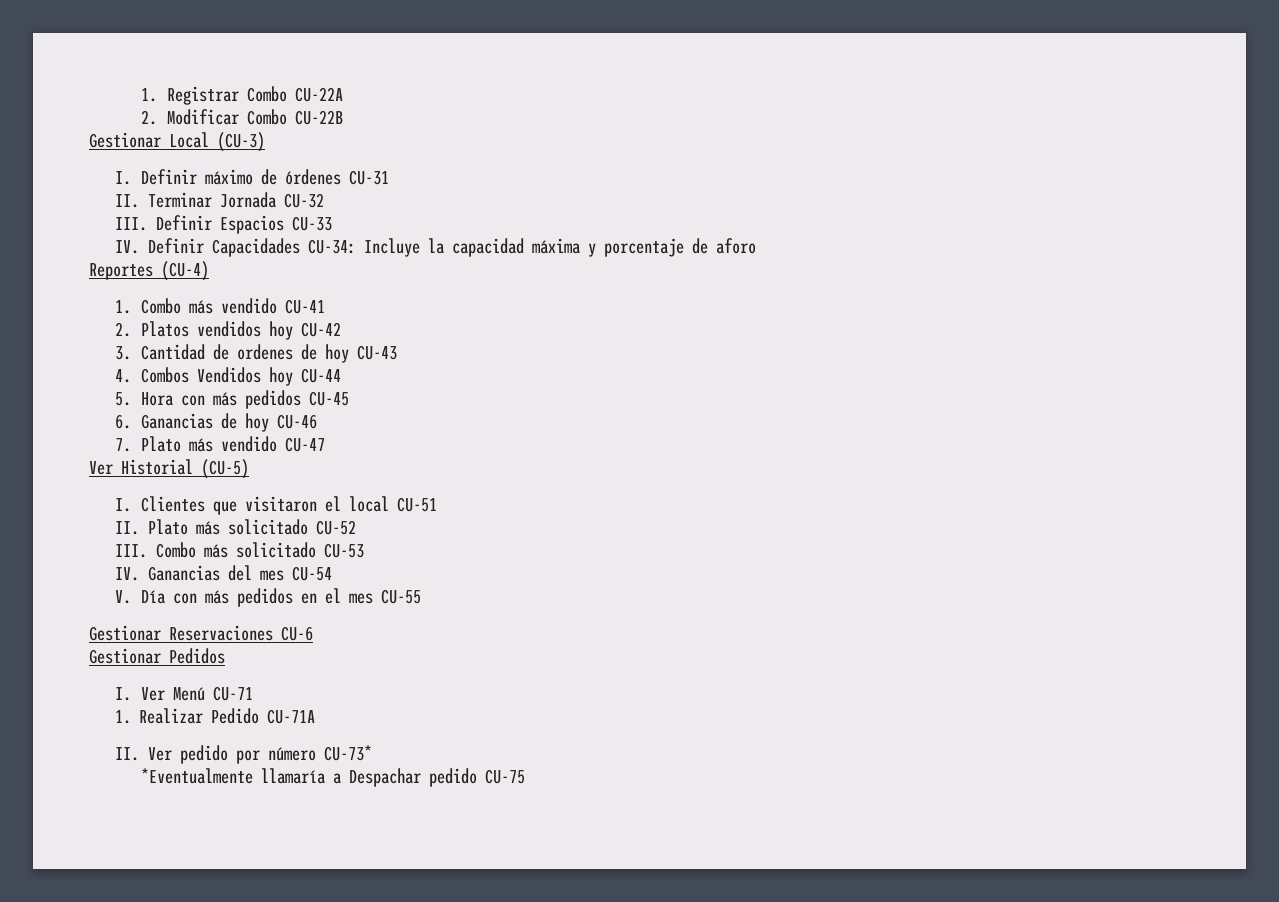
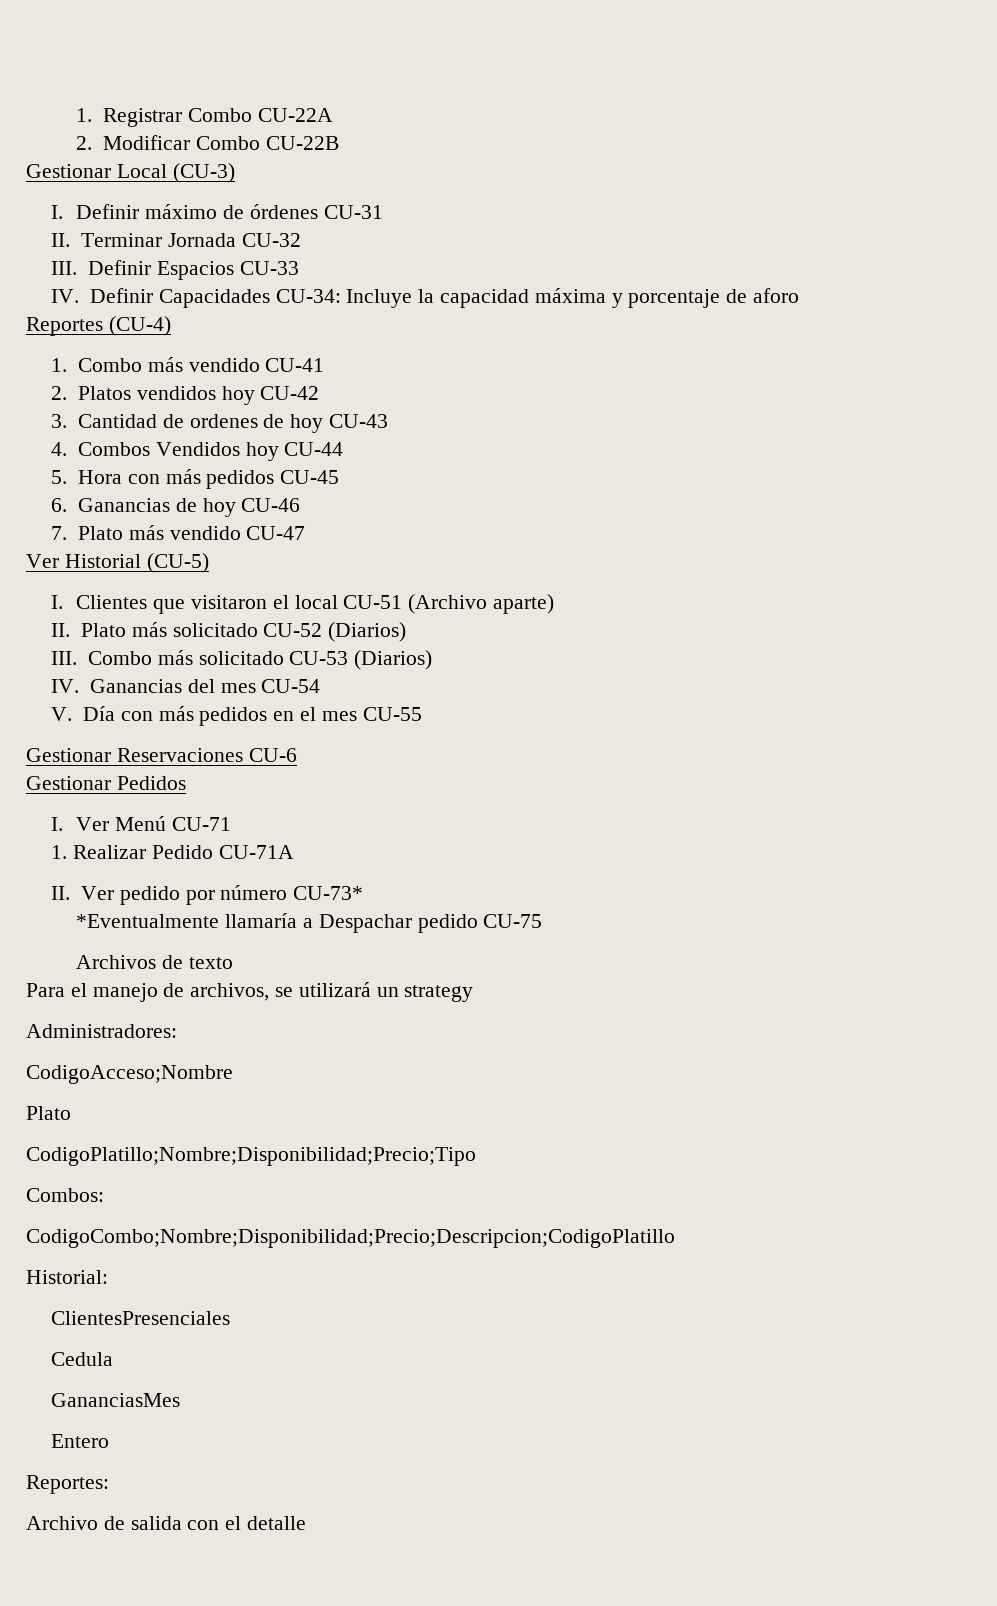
(438, 504) none -> [408,594,554,614] (Archivo aparte)
(357, 527) none -> [328,622,407,642] (Diarios)
(365, 550) none -> [354,650,433,670] (Diarios)
(526, 776) none -> [76,955,233,969] [26,982,474,1002] [26,1024,177,1038] [26,1065,233,1084] [26,1106,71,1120] [26,1147,476,1166] [26,1188,104,1202] [26,1229,675,1248] [26,1270,108,1284] [51,1311,231,1325] [51,1352,114,1366] [51,1393,181,1407] [51,1434,110,1448] [26,1475,109,1494] [26,1516,307,1530] // Archivos de texto // Para el manejo de archivos, se utilizará un strategy // Administradores: // CodigoAcceso;Nombre // Plato // CodigoPlatillo;Nombre;Disponibilidad;Precio;Tipo // Combos: // CodigoCombo;Nombre;Disponibilidad;Precio;Descripcion;CodigoPlatillo // Historial: // ClientesPresenciales // Cedula // GananciasMes // Entero // Reportes: // Archivo de salida con el detalle

